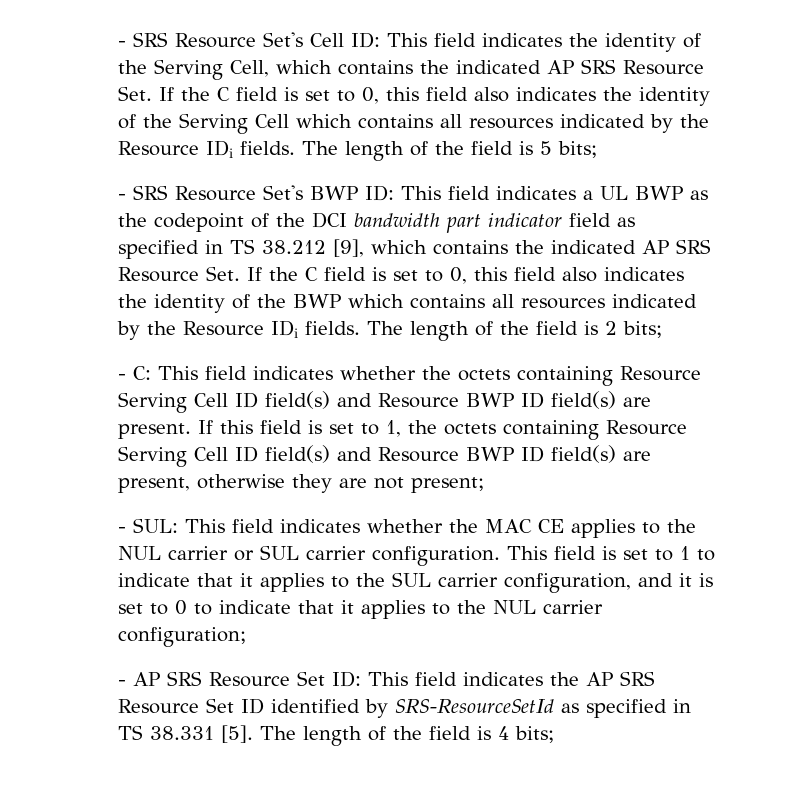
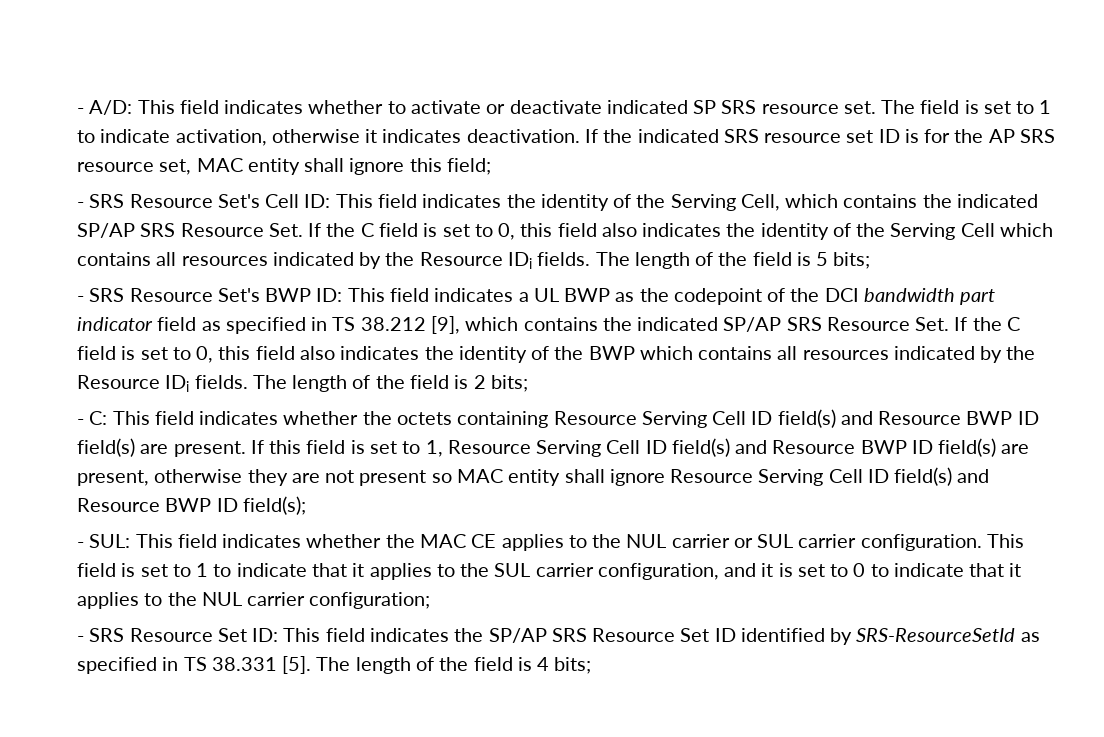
[117,41,126,47] - -> [77,100,1052,115] [77,129,1055,146] [77,158,491,175] [77,202,85,208] - A/D: This field indicates whether to activate or deactivate indicated SP SRS resource set. The field is set to 1 to indicate activation, otherwise it indicates deactivation. If the indicated SRS resource set ID is for the AP SRS resource set, MAC entity shall ignore this field; // -
[546,60,574,74] AP -> [77,223,136,238] SP/AP
[641,240,669,254] AP -> [723,317,782,332] SP/AP
[407,420,599,440] the octets containing -> (443, 448) none
[410,477,484,493] present; -> [359,467,990,486] [77,496,306,515] present so MAC entity shall ignore Resource Serving Cell ID field(s) and Resource BWP ID field(s);
[132,672,160,686] AP -> (85, 639) none
[585,672,613,686] AP -> [488,628,547,643] SP/AP

